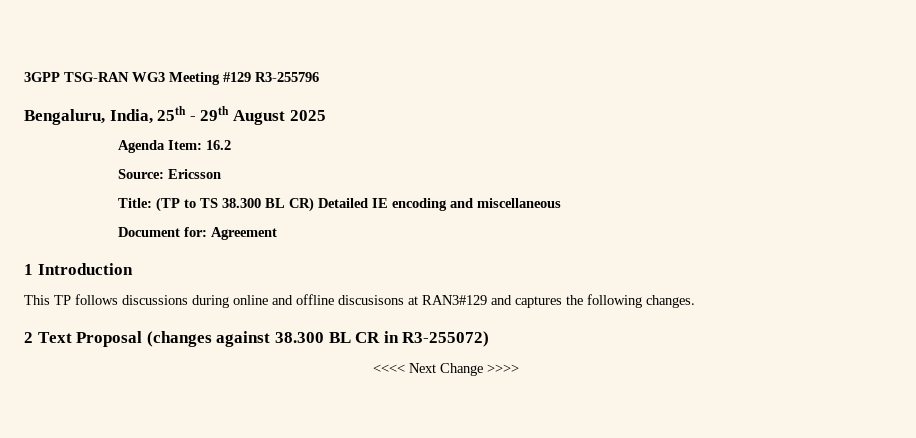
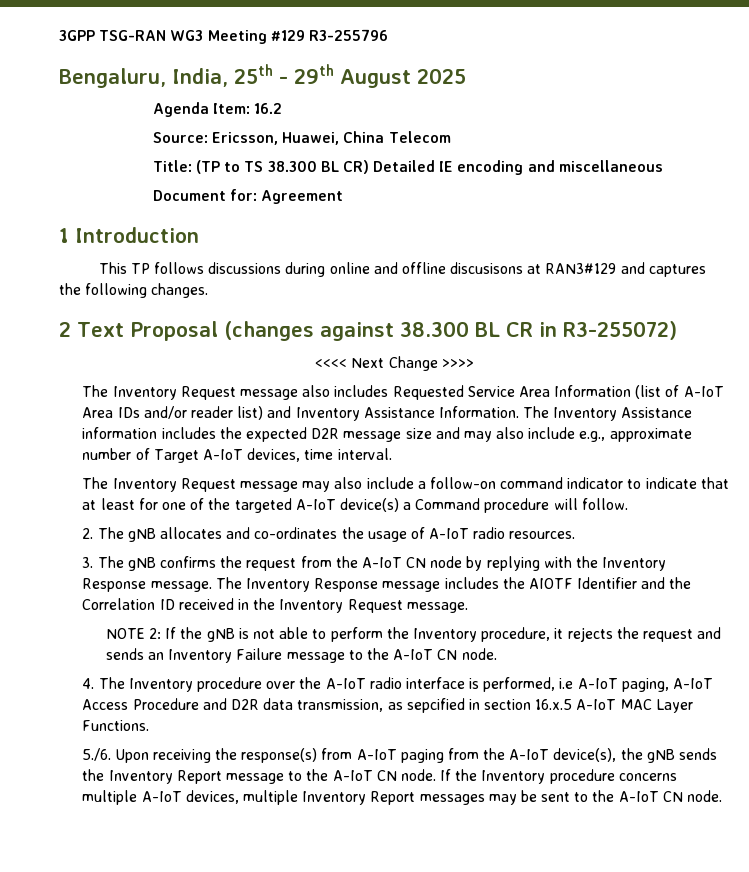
[168,169,222,179] Ericsson -> [212,131,451,145] Ericsson, Huawei, China Telecom
(519, 368) none -> [82,385,724,400] [82,406,693,421] [82,427,692,442] [82,448,392,463] [82,477,729,492] [82,498,628,513] [82,527,576,542] [82,556,667,571] [82,577,692,592] [82,598,468,613] [105,627,722,642] [105,648,497,663] [82,677,714,692] [82,698,693,713] [82,720,150,731] [82,748,718,763] [82,769,677,784] [82,790,723,805] // The Inventory Request message also includes Requested Service Area Information (list of A-IoT Area IDs and/or reader list) and Inventory Assistance Information. The Inventory Assistance information includes the expected D2R message size and may also include e.g., approximate number of Target A-IoT devices, time interval. // The Inventory Request message may also include a follow-on command indicator to indicate that at least for one of the targeted A-IoT device(s) a Command procedure will follow. // 2. The gNB allocates and co-ordinates the usage of A-IoT radio resources. // 3. The gNB confirms the request from the A-IoT CN node by replying with the Inventory Response message. The Inventory Response message includes the AIOTF Identifier and the Correlation ID received in the Inventory Request message. // NOTE 2: If the gNB is not able to perform the Inventory procedure, it rejects the request and sends an Inventory Failure message to the A-IoT CN node. // 4. The Inventory procedure over the A-IoT radio interface is performed, i.e A-IoT paging, A-IoT Access Procedure and D2R data transmission, as sepcified in section 16.x.5 A-IoT MAC Layer Functions. // 5./6. Upon receiving the response(s) from A-IoT paging from the A-IoT device(s), the gNB sends the Inventory Report message to the A-IoT CN node. If the Inventory procedure concerns multiple A-IoT devices, multiple Inventory Report messages may be sent to the A-IoT CN node.

